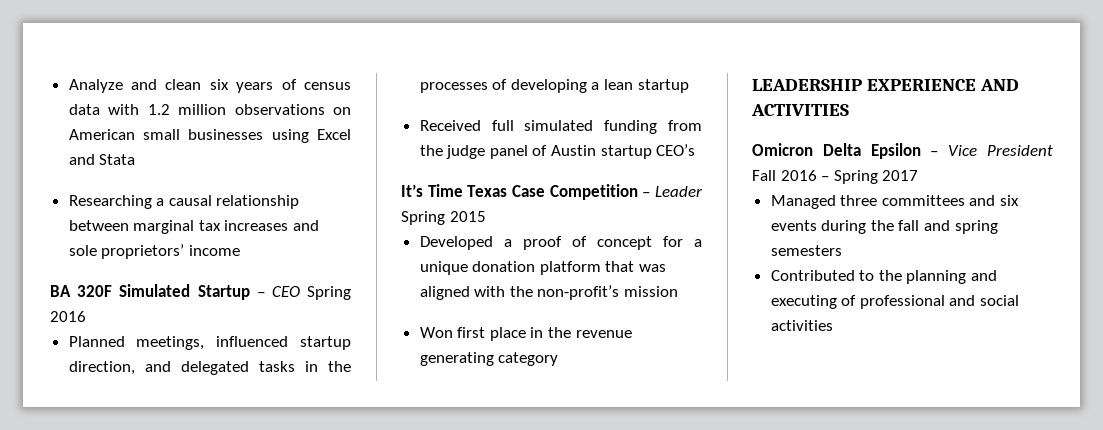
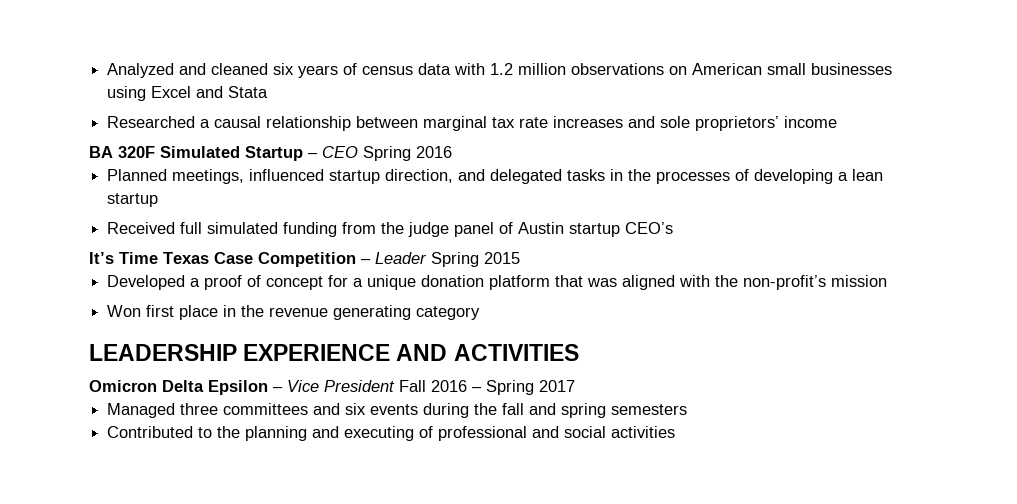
[68,79,202,93] Analyze and clean -> [107,63,269,78] Analyzed and cleaned
[68,195,152,209] Researching -> [107,116,196,128] Researched
(221, 225) none -> [519,117,549,128] rate

